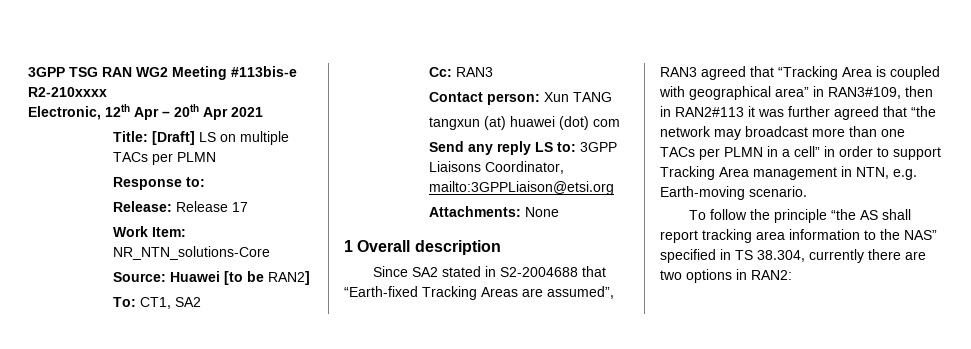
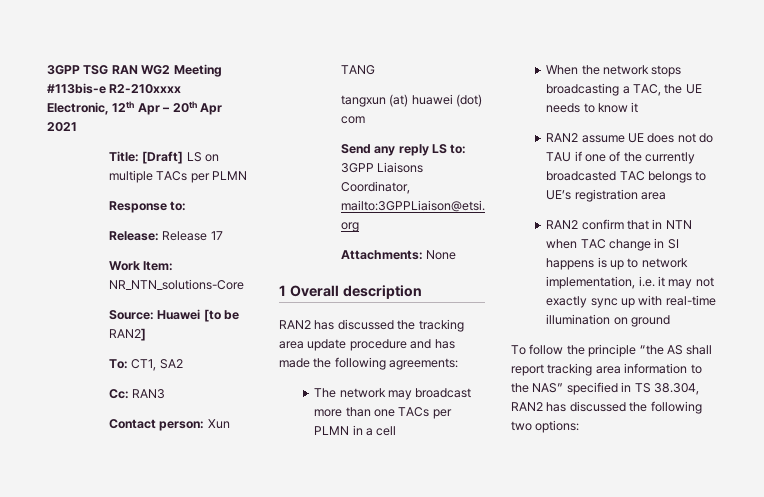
[373,266,607,277] [344,286,614,300] [660,66,940,80] [659,86,933,100] [660,106,936,120] Since SA2 stated in S2-2004688 that “Earth-fixed Tracking Areas are assumed”, RAN3 agreed that “Tracking Area is coupled with geographical area” in RAN3#109, then in RAN2#113 it was further agreed that “the -> [279,319,464,332] [279,339,455,351] [279,357,459,370] [314,388,337,398] RAN2 has discussed the tracking area update procedure and has made the following agreements: // The
[794,146,941,160] [660,166,917,180] [660,186,807,200] cell” in order to support Tracking Area management in NTN, e.g. Earth-moving scenario. -> [376,426,397,436] [546,65,682,77] [546,83,702,96] [546,102,639,113] [546,133,714,143] [546,151,696,164] [546,171,707,183] [546,189,667,202] [546,219,692,230] [546,238,679,251] [546,257,688,270] [546,276,714,289] [546,295,716,308] [546,314,671,327] cell // When the network stops broadcasting a TAC, the UE needs to know it // RAN2 assume UE does not do TAU if one of the currently broadcasted TAC belongs to UE’s registration area // RAN2 confirm that in NTN when TAC change in SI happens is up to network implementation, i.e. it may not exactly sync up with real-time illumination on ground
[809,249,926,263] [660,269,792,283] currently there are two options in RAN2: -> [511,401,702,414] [511,420,580,433] RAN2 has discussed the following two options:

